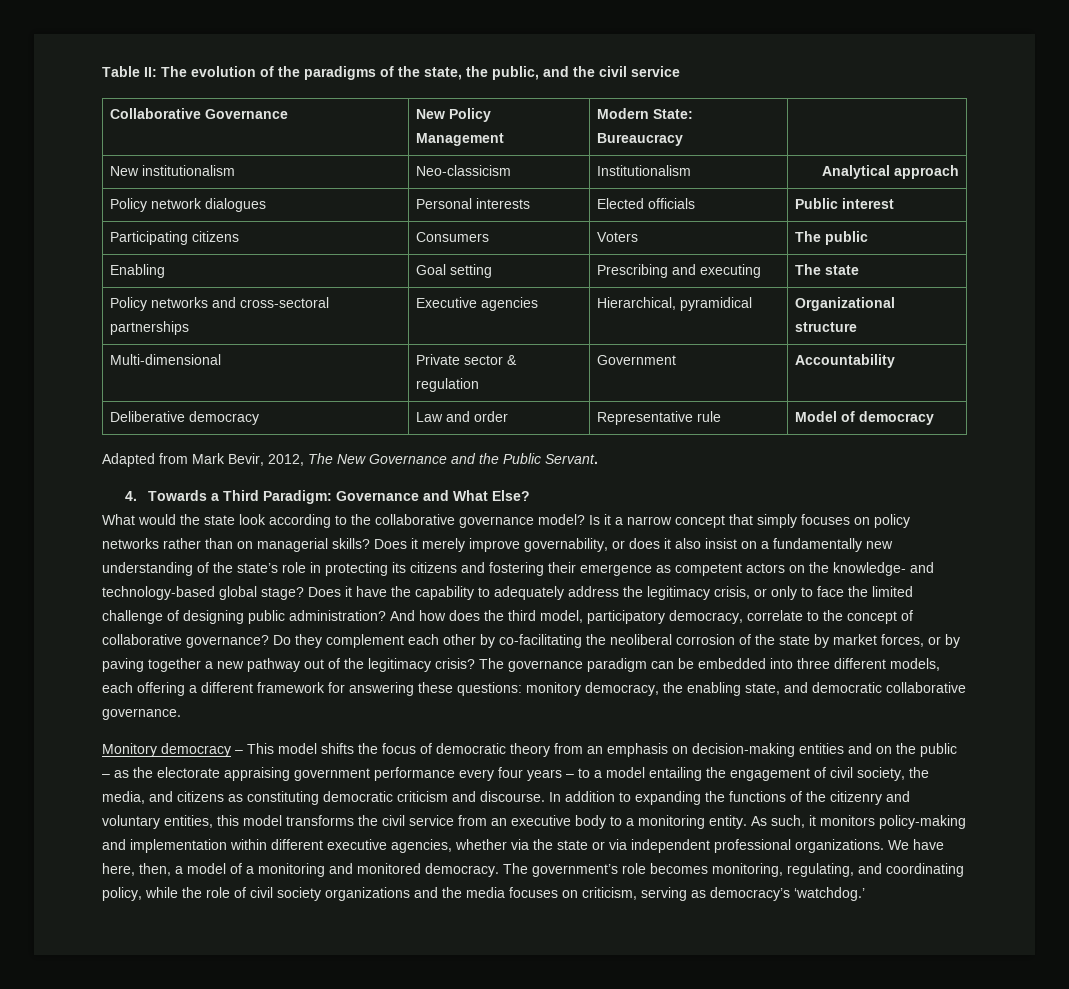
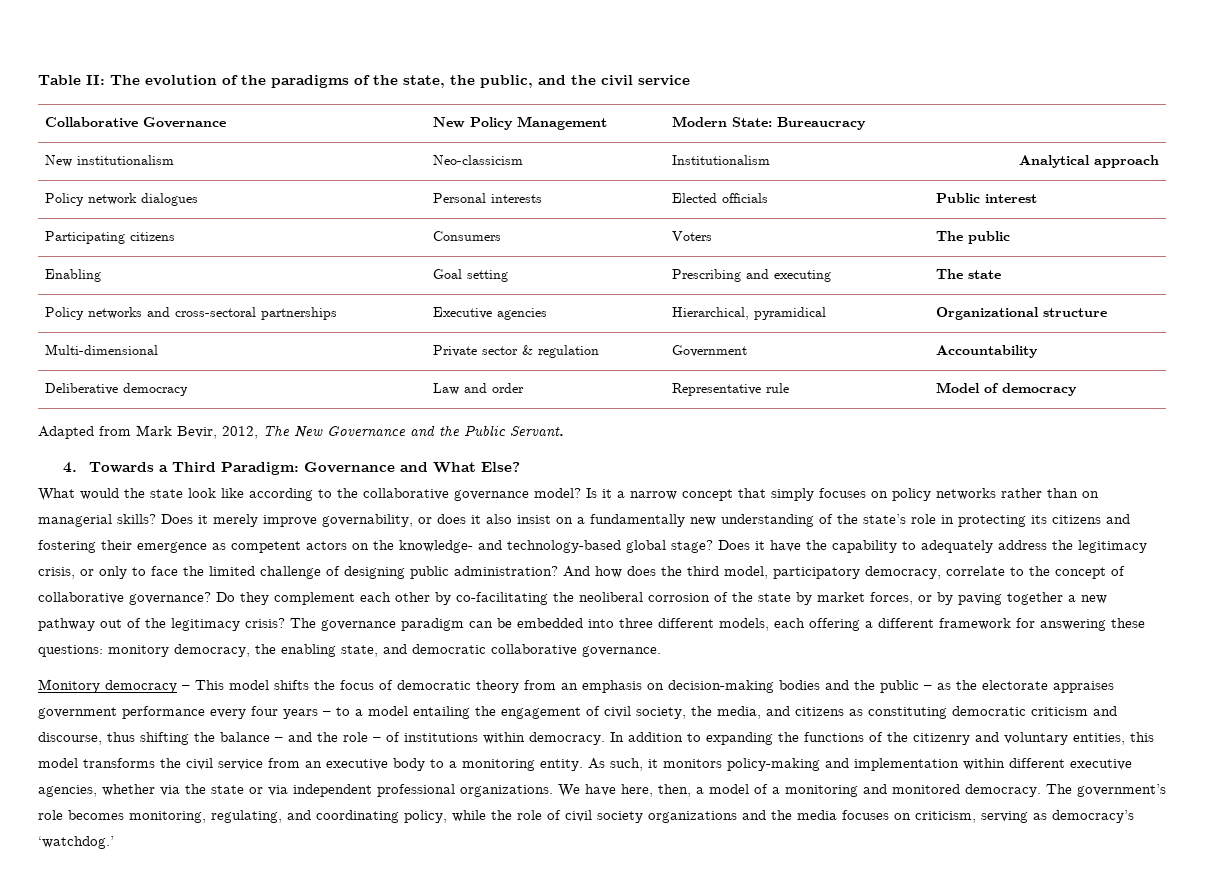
(266, 519) none -> [221,488,244,498] like
[799,743,892,754] entities and on -> [779,680,849,690] bodies and
[224,767,290,781] appraising -> [1053,681,1114,693] appraises
[480,791,545,802] discourse. -> [38,732,605,745] discourse, thus shifting the balance – and the role – of institutions within democracy.

